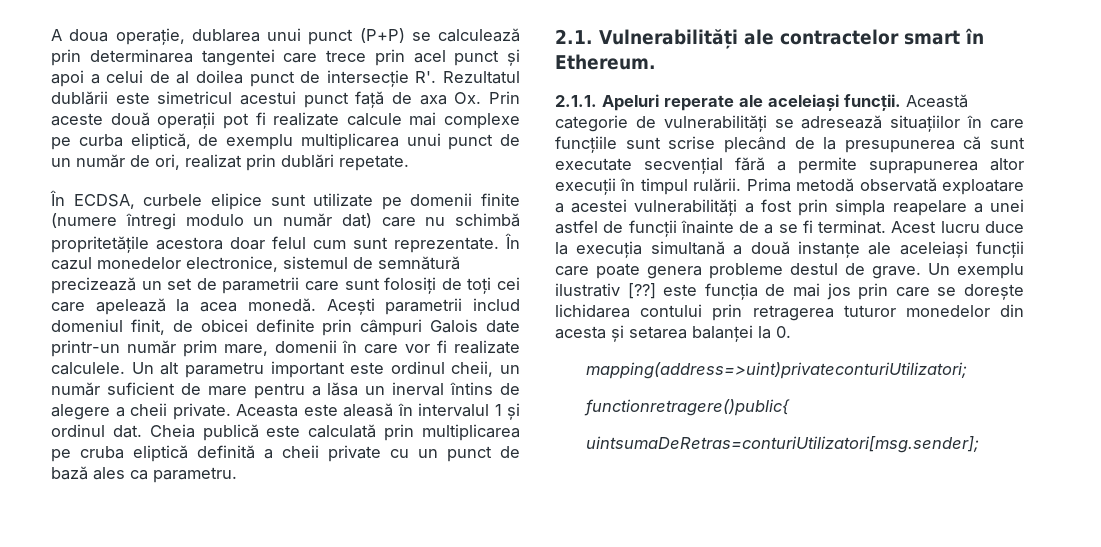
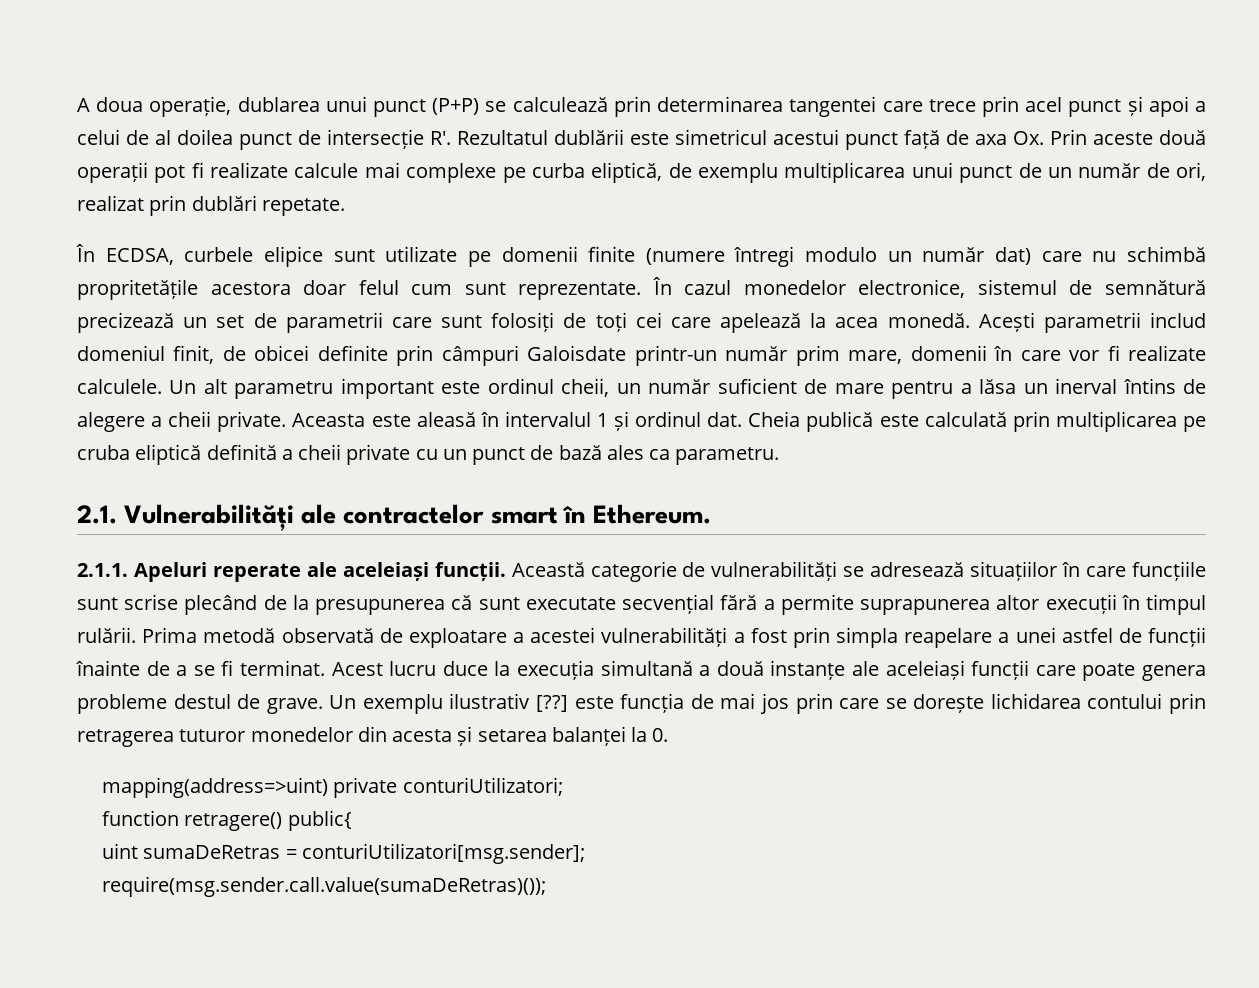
[430,319,520,333] Galois date -> [527,345,627,361] Galoisdate
(937, 185) none -> [379,628,403,643] de
[586,362,968,379] [584,399,791,416] [586,436,980,453] mapping(address=>uint)privateconturiUtilizatori; // functionretragere()public{ // uintsumaDeRetras=conturiUtilizatori[msg.sender]; -> [101,777,563,798] [101,810,352,831] [101,843,585,864] [101,876,546,897] mapping(address=>uint) private conturiUtilizatori; // function retragere() public{ // uint sumaDeRetras = conturiUtilizatori[msg.sender]; // require(msg.sender.call.value(sumaDeRetras)());

